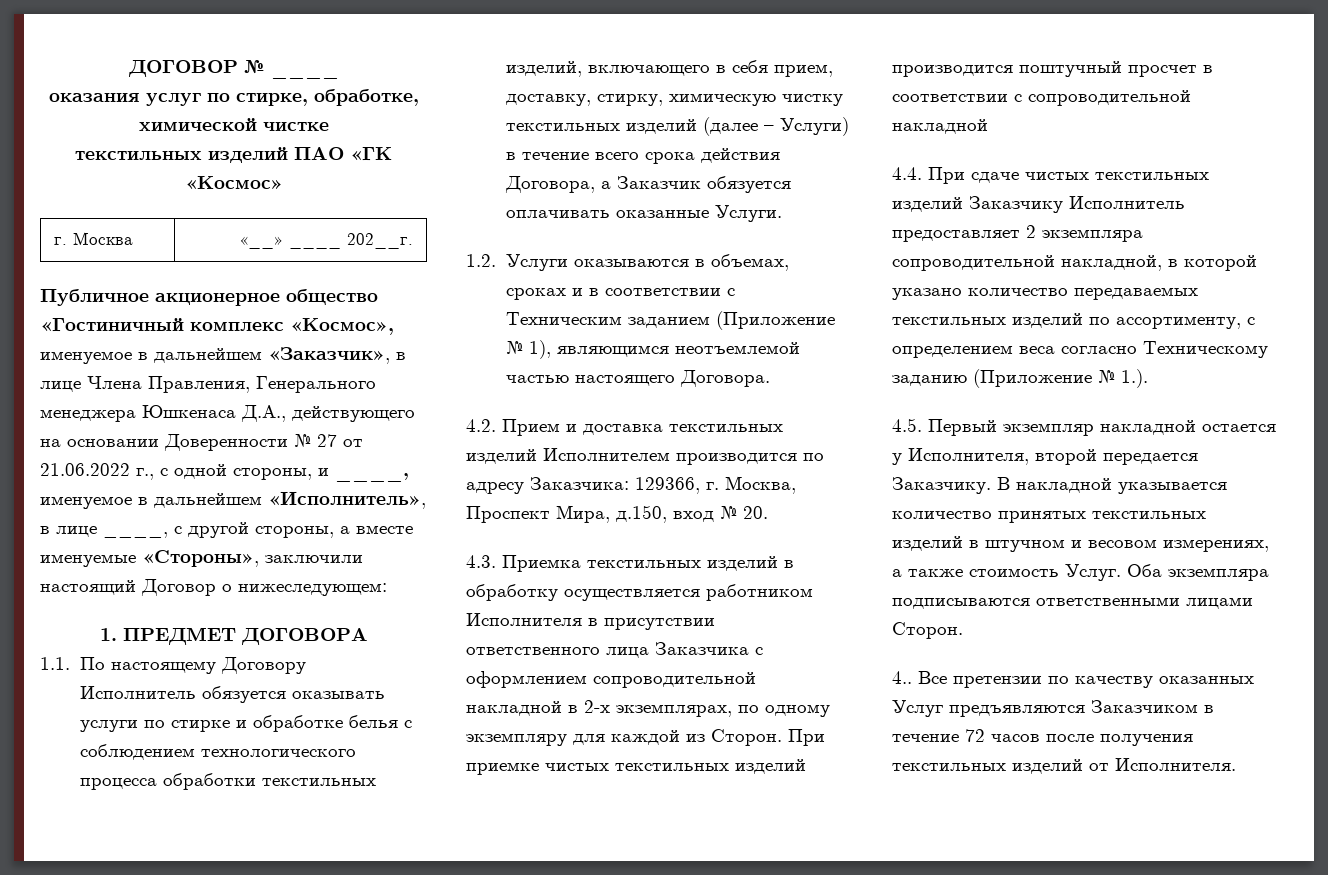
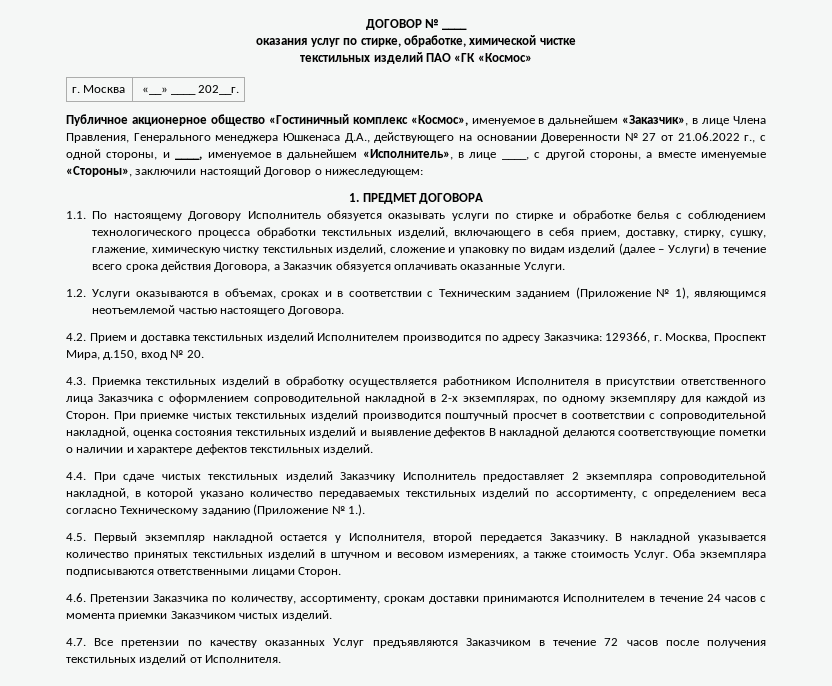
(663, 100) none -> [730,230,766,238] [92,247,149,255] сушку, глажение,
(620, 127) none -> [336,244,565,255] изделий, сложение и упаковку по видам
[892,119,988,134] накладной -> [66,427,766,438] [66,444,374,455] накладной, оценка состояния текстильных изделий и выявление дефектов В накладной делаются соответствующие пометки о наличии и характере дефектов текстильных изделий.
[892,671,912,684] 4.. -> [66,593,766,604] [66,610,332,621] [66,638,86,646] 4.6. Претензии Заказчика по количеству, ассортименту, срокам доставки принимаются Исполнителем в течение 24 часов с момента приемки Заказчиком чистых изделий. // 4.7.

